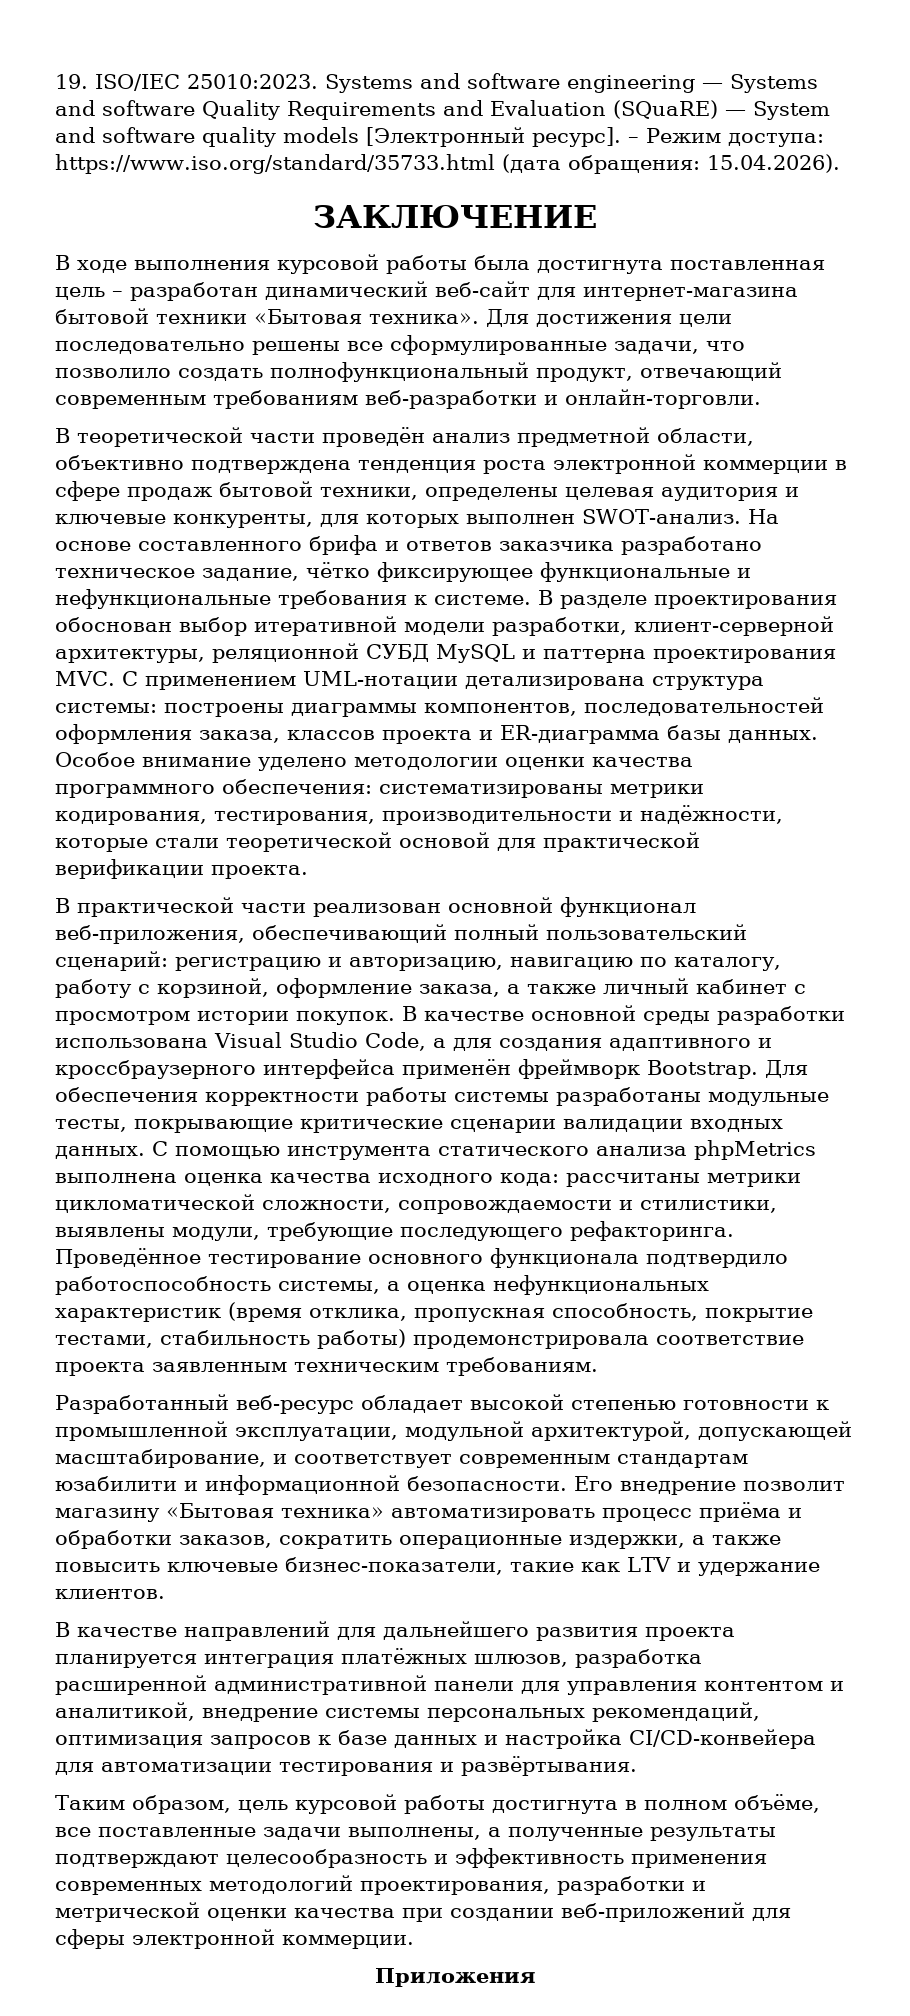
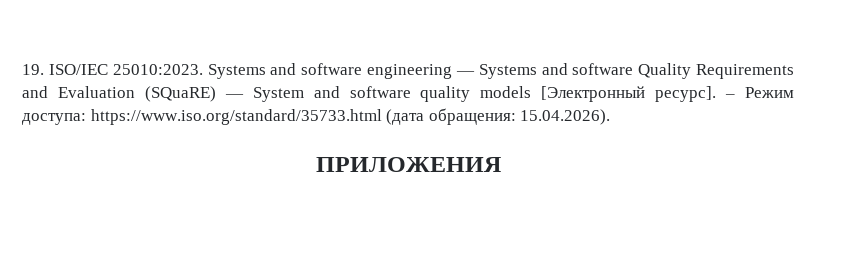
[313,205,597,228] [55,254,825,274] [55,281,798,301] [55,308,732,327] [55,335,745,355] [55,362,782,382] [55,389,761,409] [55,427,754,447] [55,454,847,474] [55,481,799,501] [55,509,779,528] [55,535,762,555] [55,562,751,582] [55,589,837,609] [55,616,834,636] [55,643,836,663] [55,671,764,690] [55,697,824,717] [55,724,818,744] [55,752,693,771] [55,779,704,798] [55,805,783,825] [55,832,700,852] [55,859,308,879] [55,897,696,917] [55,924,747,944] [55,951,781,971] [55,978,806,998] [55,1005,845,1025] [55,1032,772,1051] [55,1059,808,1079] [55,1087,829,1106] [55,1119,783,1133] [55,1140,816,1160] [55,1173,801,1187] [55,1194,777,1214] [55,1221,734,1241] [55,1248,788,1268] [55,1275,709,1295] [55,1302,813,1322] [55,1329,804,1349] [55,1357,598,1376] [55,1394,829,1414] [55,1421,852,1441] [55,1449,748,1468] [55,1475,845,1495] [55,1502,802,1522] [55,1530,781,1549] [55,1557,820,1576] [55,1589,165,1599] [55,1621,735,1641] [55,1648,702,1668] [55,1675,844,1695] [55,1702,760,1722] [55,1729,816,1749] [55,1756,637,1776] [55,1794,820,1814] [55,1827,776,1841] [55,1848,767,1868] [55,1875,706,1895] [55,1902,791,1922] [55,1929,414,1949] [374,1968,536,1987] ЗАКЛЮЧЕНИЕ // В ходе выполнения курсовой работы была достигнута поставленная цель – разработан динамический веб-сайт для интернет-магазина бытовой техники «Бытовая техника». Для достижения цели последовательно решены все сформулированные задачи, что позволило создать полнофункциональный продукт, отвечающий современным требованиям веб-разработки и онлайн-торговли. // В теоретической части проведён анализ предметной области, объективно подтверждена тенденция роста электронной коммерции в сфере продаж бытовой техники, определены целевая аудитория и ключевые конкуренты, для которых выполнен SWOT-анализ. На основе составленного брифа и ответов заказчика разработано техническое задание, чётко фиксирующее функциональные и нефункциональные требования к системе. В разделе проектирования обоснован выбор итеративной модели разработки, клиент-серверной архитектуры, реляционной СУБД MySQL и паттерна проектирования MVC. С применением UML-нотации детализирована структура системы: построены диаграммы компонентов, последовательностей оформления заказа, классов проекта и ER-диаграмма базы данных. Особое внимание уделено методологии оценки качества программного обеспечения: систематизированы метрики кодирования, тестирования, производительности и надёжности, которые стали теоретической основой для практической верификации проекта. // В практической части реализован основной функционал веб-приложения, обеспечивающий полный пользовательский сценарий: регистрацию и авторизацию, навигацию по каталогу, работу с корзиной, оформление заказа, а также личный кабинет с просмотром истории покупок. В качестве основной среды разработки использована Visual Studio Code, а для создания адаптивного и кроссбраузерного интерфейса применён фреймворк Bootstrap. Для обеспечения корректности работы системы разработаны модульные тесты, покрывающие критические сценарии валидации входных данных. С помощью инструмента статического анализа phpMetrics выполнена оценка качества исходного кода: рассчитаны метрики цикломатической сложности, сопровождаемости и стилистики, выявлены модули, требующие последующего рефакторинга. Проведённое тестирование основного функционала подтвердило работоспособность системы, а оценка нефункциональных характеристик (время отклика, пропускная способность, покрытие тестами, стабильность работы) продемонстрировала соответствие проекта заявленным техническим требованиям. // Разработанный веб-ресурс обладает высокой степенью готовности к промышленной эксплуатации, модульной архитектурой, допускающей масштабирование, и соответствует современным стандартам юзабилити и информационной безопасности. Его внедрение позволит магазину «Бытовая техника» автоматизировать процесс приёма и обработки заказов, сократить операционные издержки, а также повысить ключевые бизнес-показатели, такие как LTV и удержание клиентов. // В качестве направлений для дальнейшего развития проекта планируется интеграция платёжных шлюзов, разработка расширенной административной панели для управления контентом и аналитикой, внедрение системы персональных рекомендаций, оптимизация запросов к базе данных и настройка CI/CD-конвейера для автоматизации тестирования и развёртывания. // Таким образом, цель курсовой работы достигнута в полном объёме, все поставленные задачи выполнены, а полученные результаты подтверждают целесообразность и эффективность применения современных методологий проектирования, разработки и метрической оценки качества при создании веб-приложений для сферы электронной коммерции. // Приложения -> [315,157,501,172] ПРИЛОЖЕНИЯ

